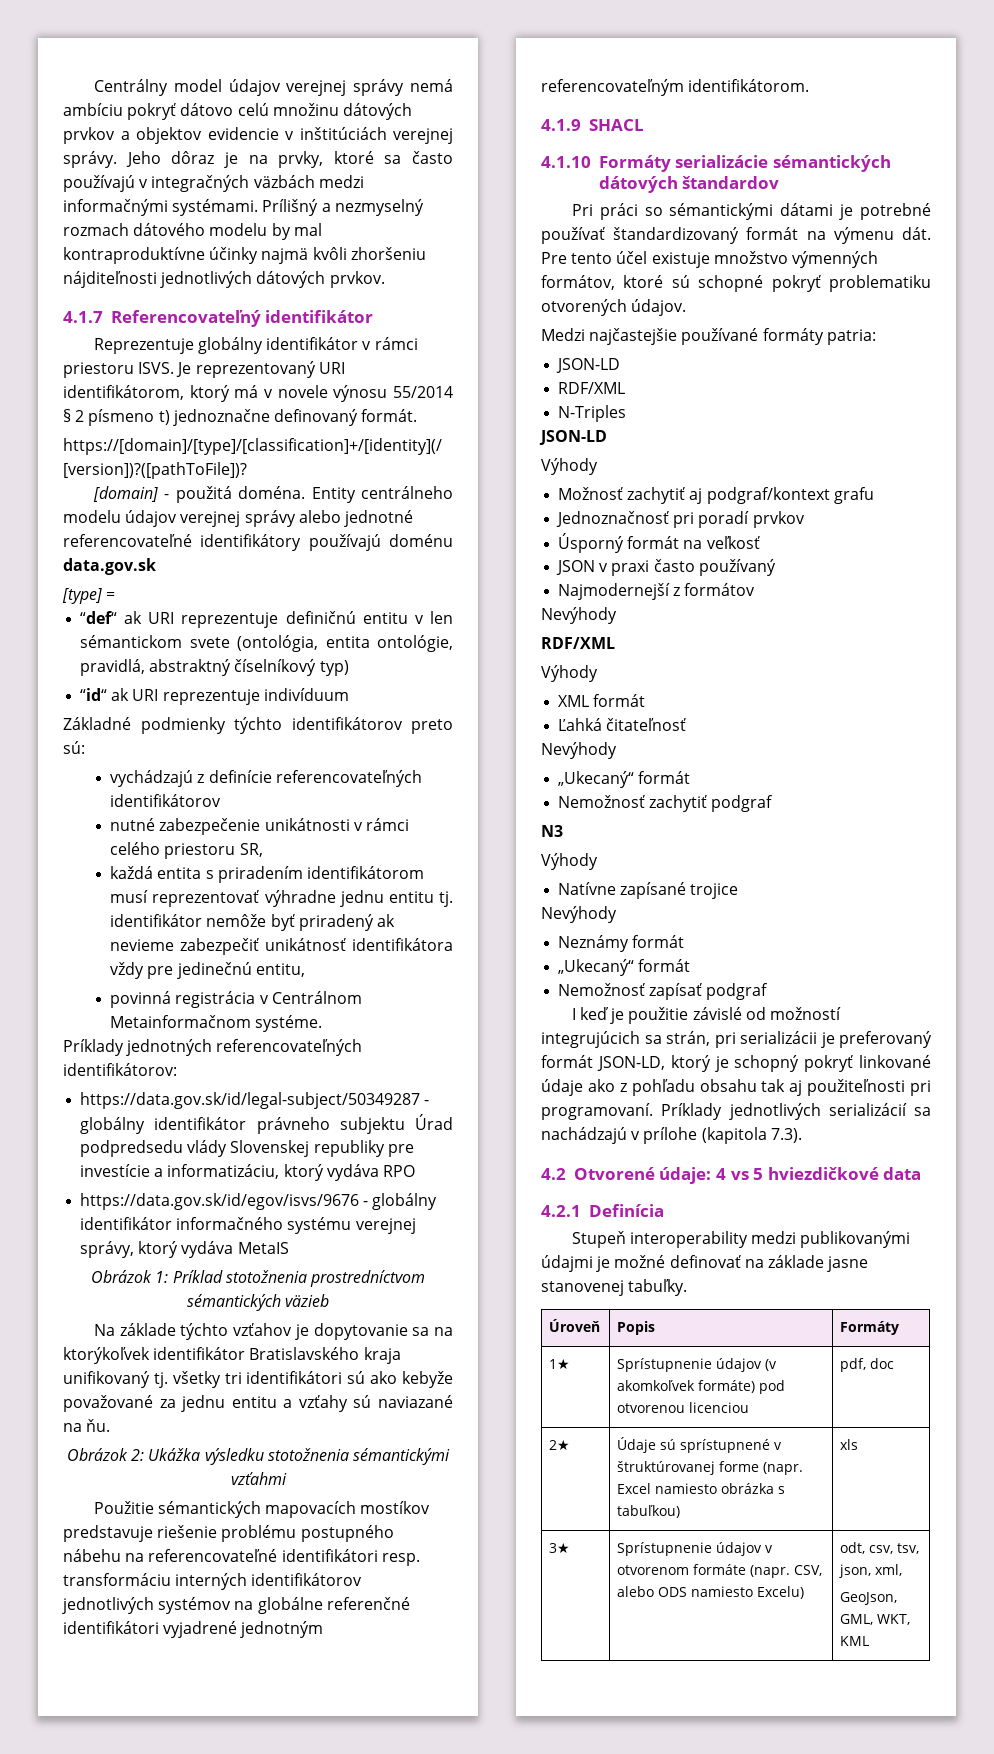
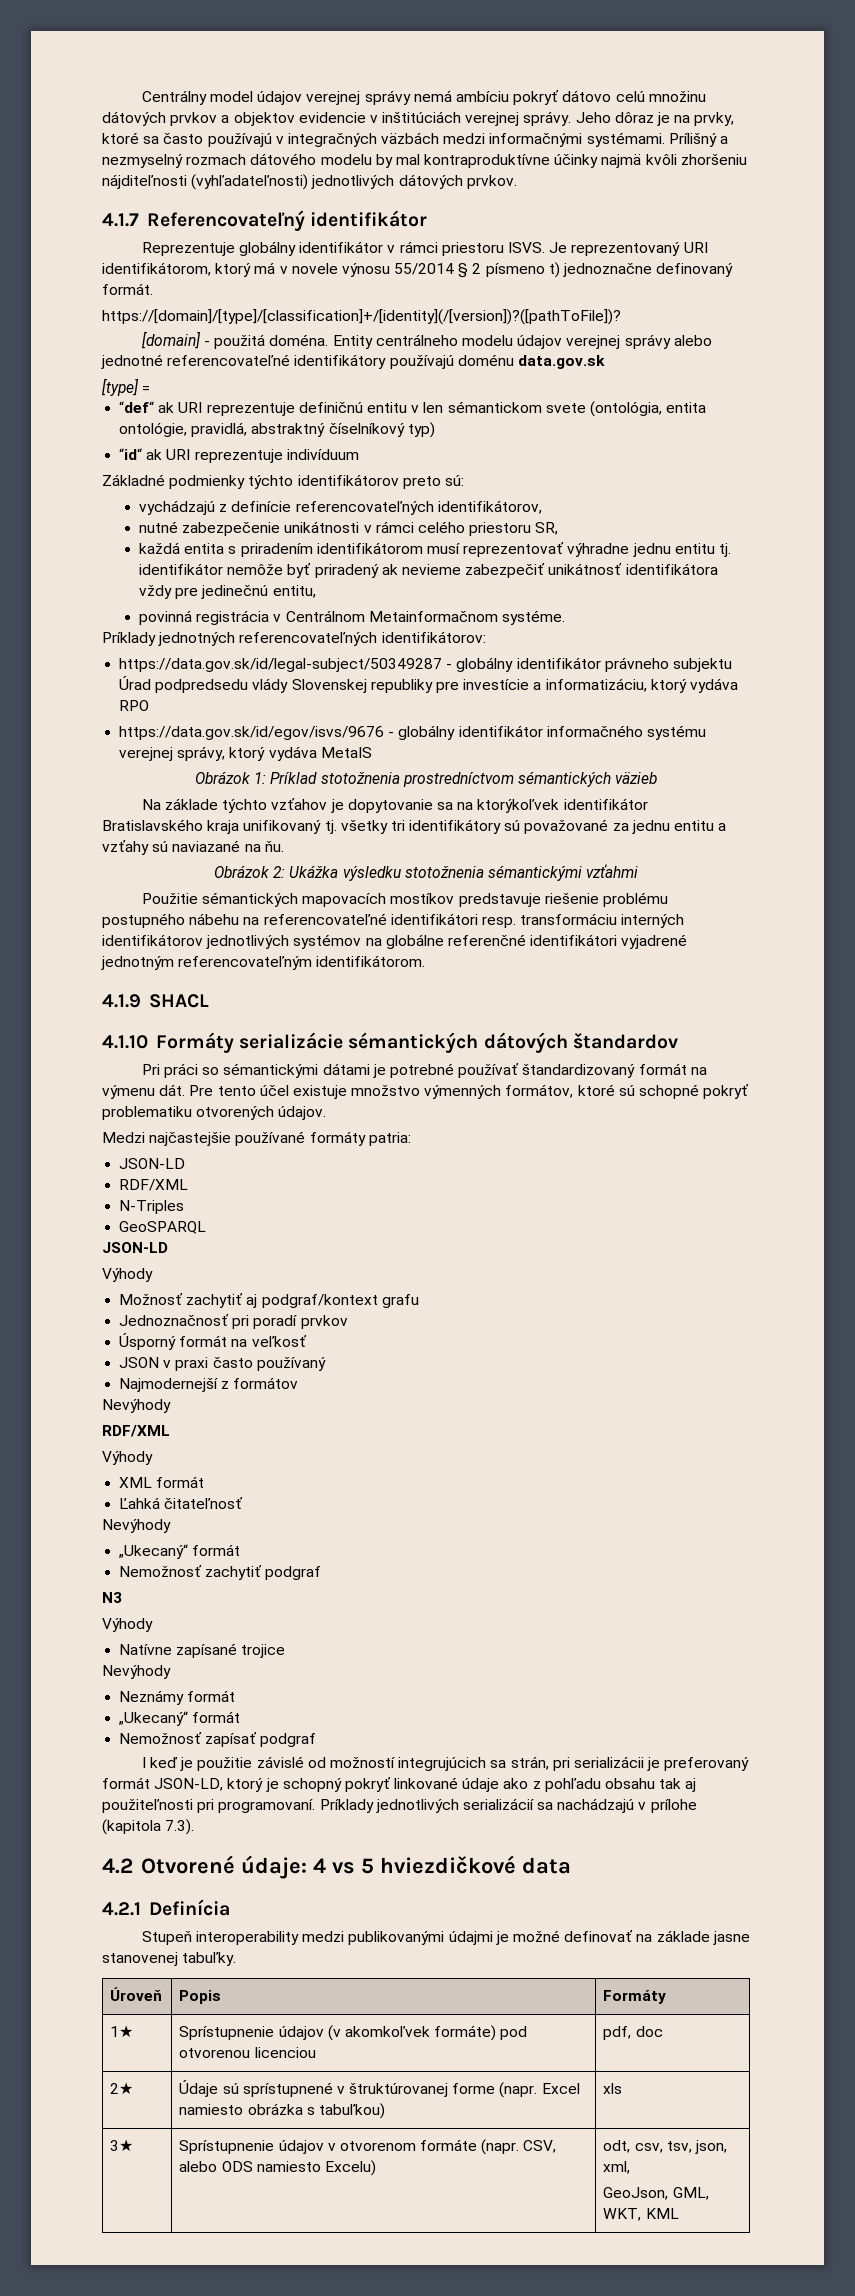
(157, 279) none -> [191,174,309,190] (vyhľadateľnosti)
[110,794,222,807] identifikátorov -> [437,500,542,514] identifikátorov,
[246,1371,453,1388] identifikátori sú ako kebyže -> [409,819,521,834] identifikátory sú
(627, 413) none -> [119,1221,207,1234] // GeoSPARQL

